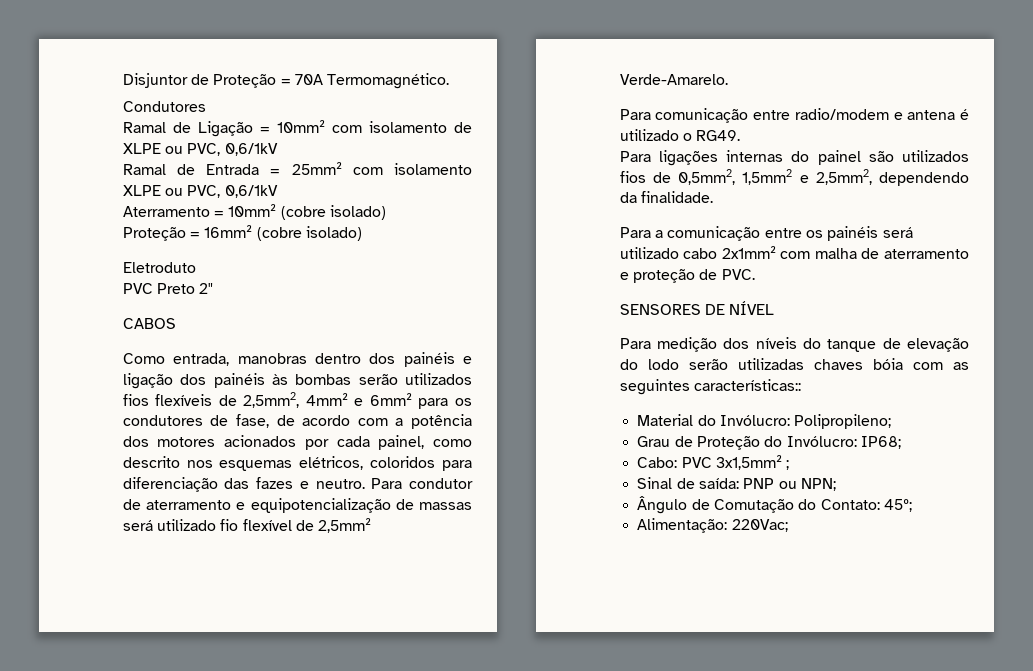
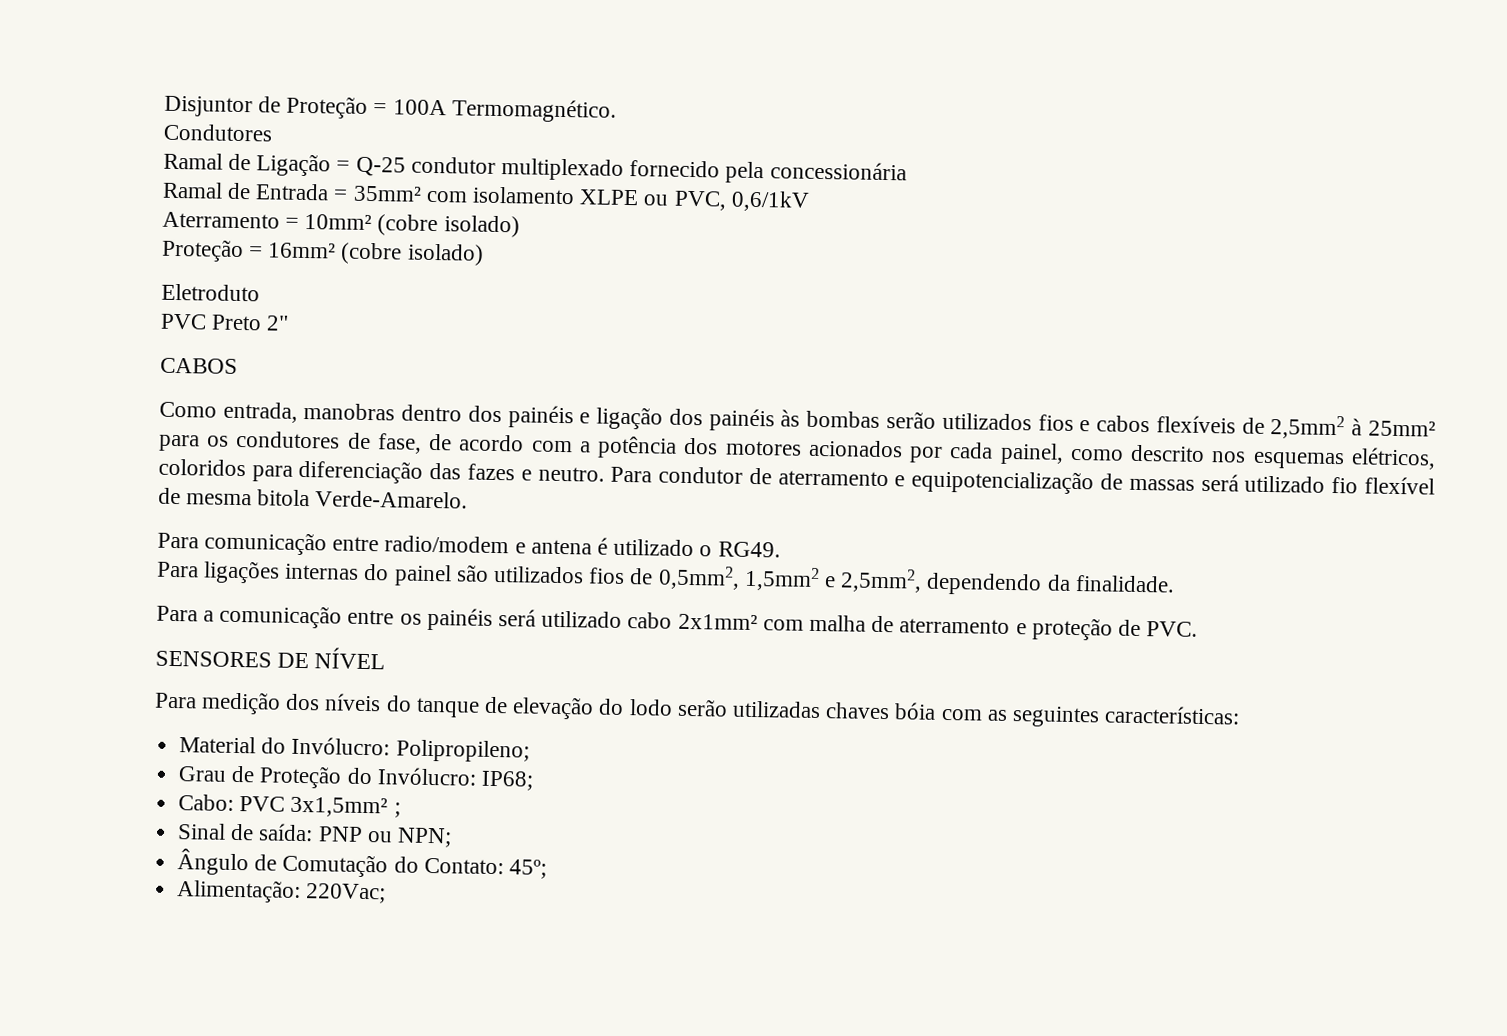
[295,74,324,85] 70A -> [392,99,447,116] 100A
[276,120,472,133] [122,143,278,156] 10mm² com isolamento de XLPE ou PVC, 0,6/1kV -> [355,156,907,184] Q-25 condutor multiplexado fornecido pela concessionária
[291,162,342,175] 25mm² -> [352,185,422,202] 35mm²
[155,392,412,408] flexíveis de 2,5mm2, 4mm² e 6mm² -> [1079,415,1437,440] e cabos flexíveis de 2,5mm2 à 25mm²
[318,518,372,533] 2,5mm² -> [185,489,311,507] mesma bitola
[694,379,802,391] características:: -> [1104,705,1241,725] características:

